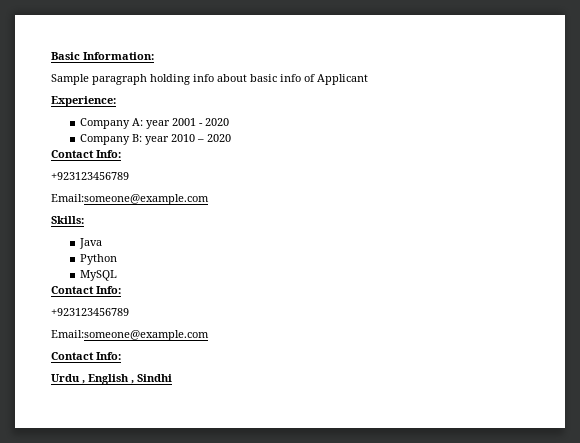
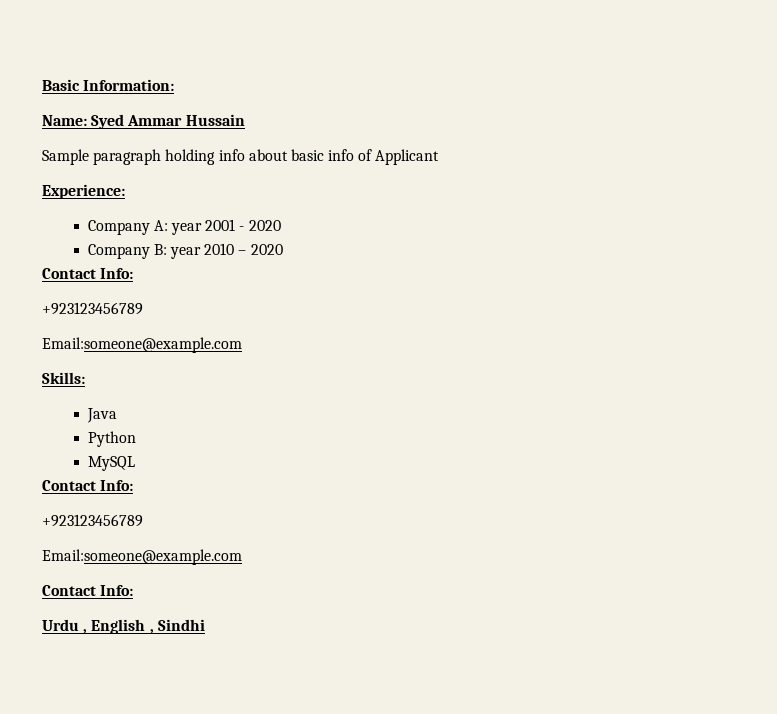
(154, 56) none -> [42,114,245,129] // Name: Syed Ammar Hussain

